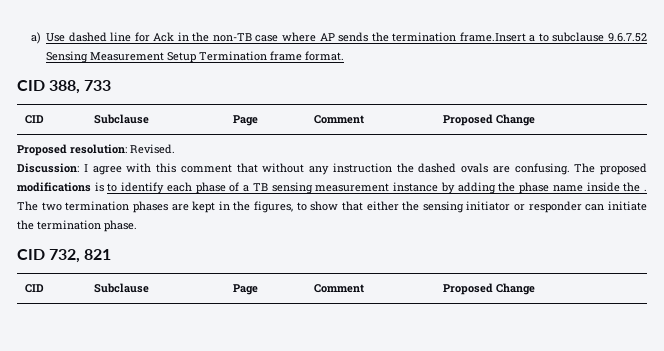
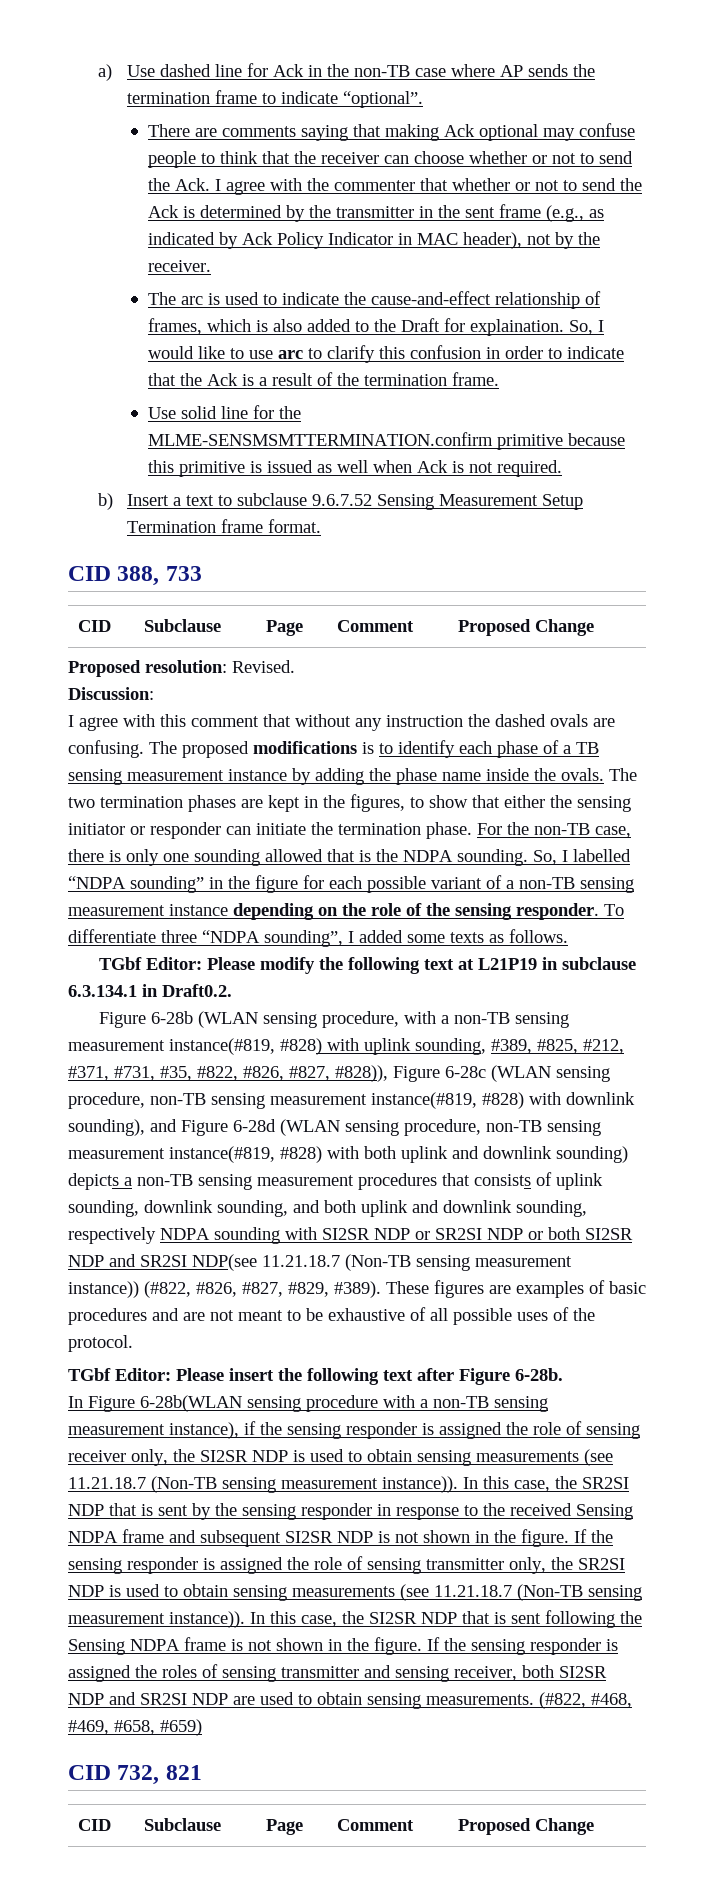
[459,32,536,42] frame.Insert a -> [215,90,424,108] [147,123,635,141] [147,151,633,168] [147,178,642,195] [147,204,604,222] [147,232,600,249] [147,260,211,272] [147,291,601,309] [147,318,604,336] [147,345,624,363] [147,372,499,386] [147,405,301,419] [147,432,625,450] [147,460,562,477] [97,493,215,510] frame to indicate “optional”. // There are comments saying that making Ack optional may confuse people to think that the receiver can choose whether or not to send the Ack. I agree with the commenter that whether or not to send the Ack is determined by the transmitter in the sent frame (e.g., as indicated by Ack Policy Indicator in MAC header), not by the receiver. // The arc is used to indicate the cause-and-effect relationship of frames, which is also added to the Draft for explaination. So, I would like to use arc to clarify this confusion in order to indicate that the Ack is a result of the termination frame. // Use solid line for the MLME-SENSMSMTTERMINATION.confirm primitive because this primitive is issued as well when Ack is not required. // b) Insert a text
(79, 168) none -> (154, 693) //
[644,189,647,191] . -> [561,768,604,781] ovals.
(137, 226) none -> [477,822,631,838] [68,849,631,866] [68,875,634,893] [68,903,624,920] [68,929,568,947] [99,957,637,974] [68,984,232,997] [99,1011,570,1028] [68,1038,624,1055] [68,1065,610,1082] [68,1092,635,1109] [68,1119,601,1136] [68,1146,628,1163] [68,1172,603,1190] [68,1200,587,1217] [68,1227,633,1244] [68,1254,572,1271] [68,1280,646,1298] [68,1307,595,1325] [68,1335,133,1352] [68,1368,563,1385] [68,1395,548,1412] [68,1421,640,1439] [68,1449,613,1466] [68,1476,629,1493] [68,1503,633,1520] [68,1529,613,1547] [68,1556,625,1574] [68,1584,642,1601] [68,1610,642,1628] [68,1637,618,1655] [68,1664,607,1682] [68,1692,632,1709] [68,1719,202,1736] For the non-TB case, there is only one sounding allowed that is the NDPA sounding. So, I labelled “NDPA sounding” in the figure for each possible variant of a non-TB sensing measurement instance depending on the role of the sensing responder. To differentiate three “NDPA sounding”, I added some texts as follows. // TGbf Editor: Please modify the following text at L21P19 in subclause 6.3.134.1 in Draft0.2. // Figure 6-28b (WLAN sensing procedure, with a non-TB sensing measurement instance(#819, #828) with uplink sounding, #389, #825, #212, #371, #731, #35, #822, #826, #827, #828)), Figure 6-28c (WLAN sensing procedure, non-TB sensing measurement instance(#819, #828) with downlink sounding), and Figure 6-28d (WLAN sensing procedure, non-TB sensing measurement instance(#819, #828) with both uplink and downlink sounding) depicts a non-TB sensing measurement procedures that consists of uplink sounding, downlink sounding, and both uplink and downlink sounding, respectively NDPA sounding with SI2SR NDP or SR2SI NDP or both SI2SR NDP and SR2SI NDP(see 11.21.18.7 (Non-TB sensing measurement instance)) (#822, #826, #827, #829, #389). These figures are examples of basic procedures and are not meant to be exhaustive of all possible uses of the protocol. // TGbf Editor: Please insert the following text after Figure 6-28b. // In Figure 6-28b(WLAN sensing procedure with a non-TB sensing measurement instance), if the sensing responder is assigned the role of sensing receiver only, the SI2SR NDP is used to obtain sensing measurements (see 11.21.18.7 (Non-TB sensing measurement instance)). In this case, the SR2SI NDP that is sent by the sensing responder in response to the received Sensing NDPA frame and subsequent SI2SR NDP is not shown in the figure. If the sensing responder is assigned the role of sensing transmitter only, the SR2SI NDP is used to obtain sensing measurements (see 11.21.18.7 (Non-TB sensing measurement instance)). In this case, the SI2SR NDP that is sent following the Sensing NDPA frame is not shown in the figure. If the sensing responder is assigned the roles of sensing transmitter and sensing receiver, both SI2SR NDP and SR2SI NDP are used to obtain sensing measurements. (#822, #468, #469, #658, #659)

